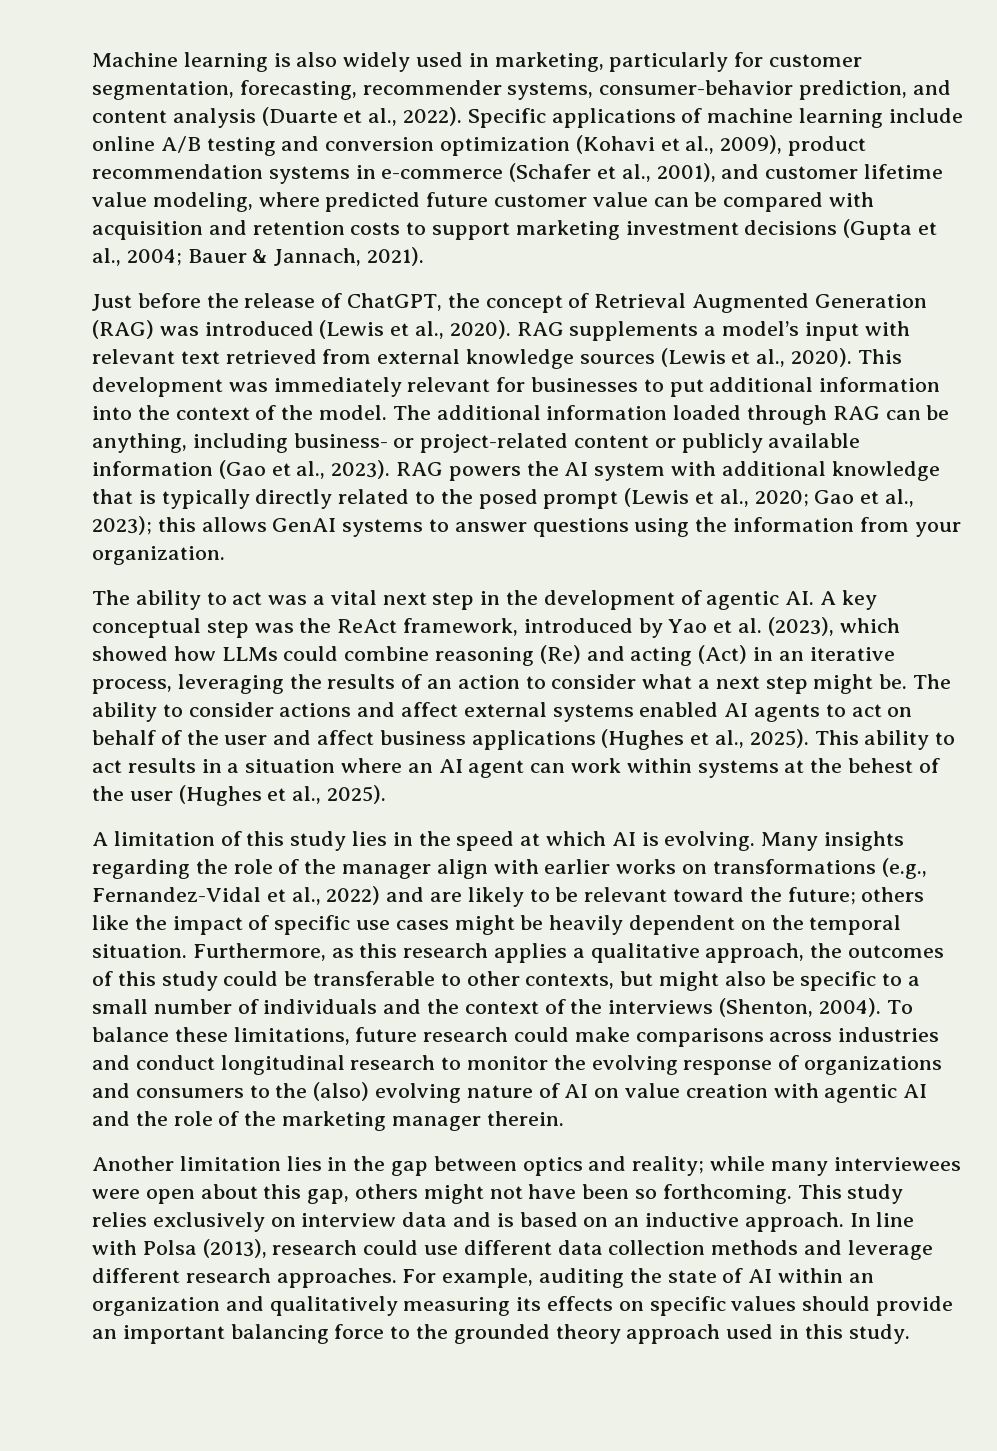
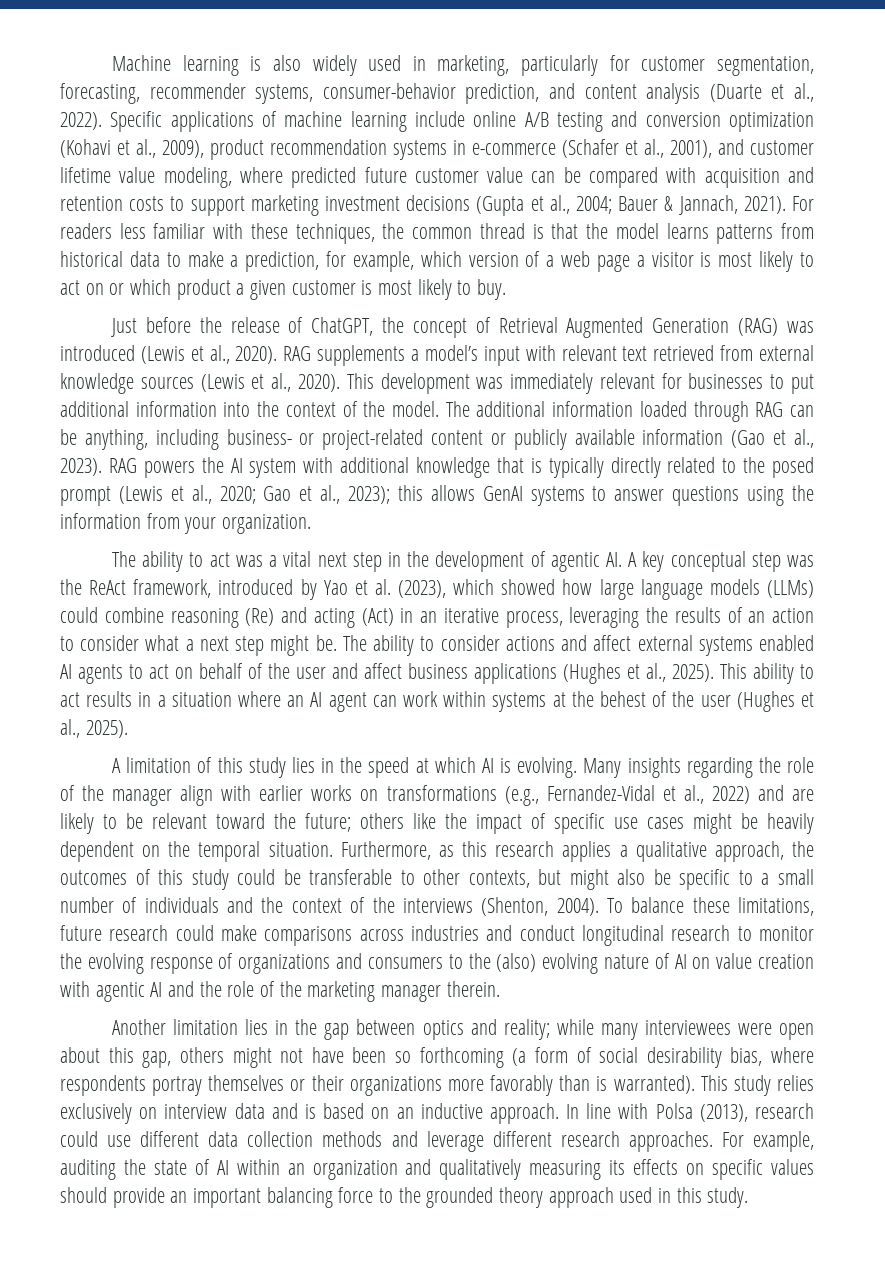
(425, 256) none -> [792,196,815,211] [60,223,815,244] [60,251,815,272] [60,279,507,300] For readers less familiar with these techniques, the common thread is that the model learns patterns from historical data to make a prediction, for example, which version of a web page a visitor is most likely to act on or which product a given customer is most likely to buy.
[221,647,278,661] LLMs -> [599,579,814,600] large language models (LLMs)
[662,1184,792,1204] forthcoming. -> [419,1047,814,1068] [60,1075,695,1096] forthcoming (a form of social desirability bias, where respondents portray themselves or their organizations more favorably than is warranted).

